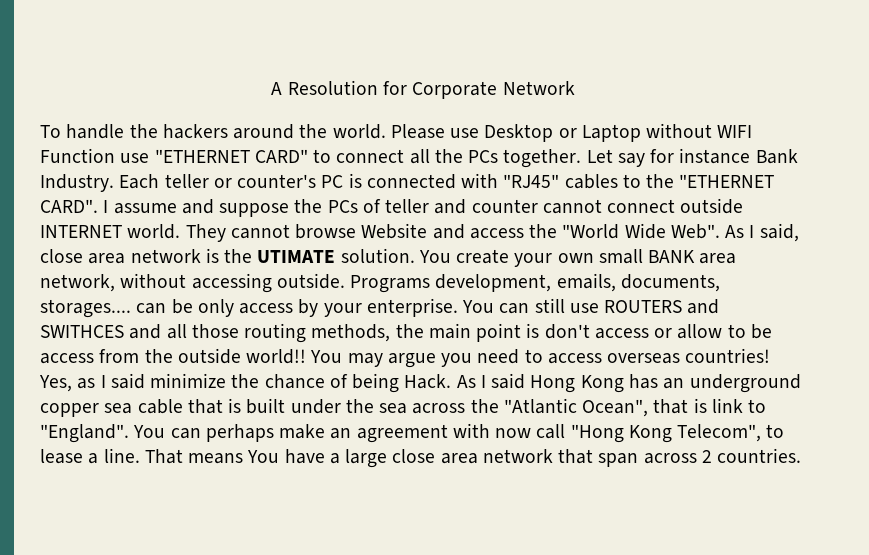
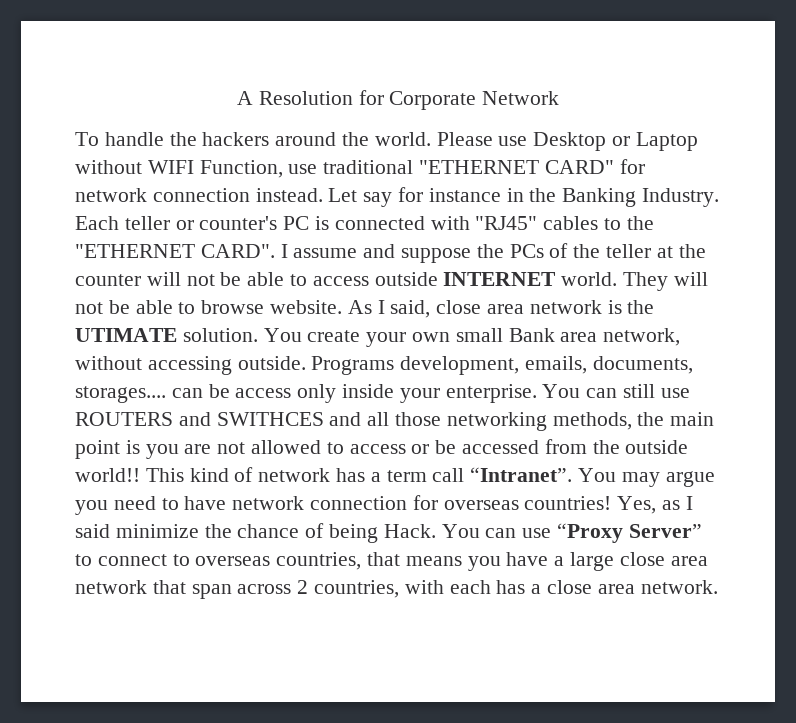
[40,148,582,168] Function use "ETHERNET CARD" to connect all the PCs together. -> [199,159,645,178] [75,188,323,202] Function, use traditional "ETHERNET CARD" for network connection instead.
[755,149,798,164] Bank -> [506,188,637,207] in the Banking
[385,198,744,214] [40,223,720,242] teller and counter cannot connect outside INTERNET world. They cannot browse Website and access the "World Wide Web". -> [573,244,706,258] [75,272,708,291] [75,300,343,314] the teller at the counter will not be able to access outside INTERNET world. They will not be able to browse website.
[648,250,696,263] BANK -> [508,328,555,342] Bank
[197,299,319,317] only access by -> [235,384,395,403] access only inside
[244,323,307,343] routing -> [446,412,547,431] networking
[544,324,772,339] [40,348,307,364] don't access or allow to be access from the outside world!! -> [145,439,689,459] [75,467,573,482] you are not allowed to access or be accessed from the outside world!! This kind of network has a term call “Intranet”.
[547,353,602,364] access -> [184,495,438,510] have network connection for
[456,373,801,393] [40,398,767,417] [40,423,785,443] [40,448,280,464] As I said Hong Kong has an underground copper sea cable that is built under the sea across the "Atlantic Ocean", that is link to "England". You can perhaps make an agreement with now call "Hong Kong Telecom", to lease a line. That means You -> [441,523,702,543] [75,552,501,571] You can use “Proxy Server” to connect to overseas countries, that means you
[717,448,802,463] countries. -> [314,580,718,598] countries, with each has a close area network.

